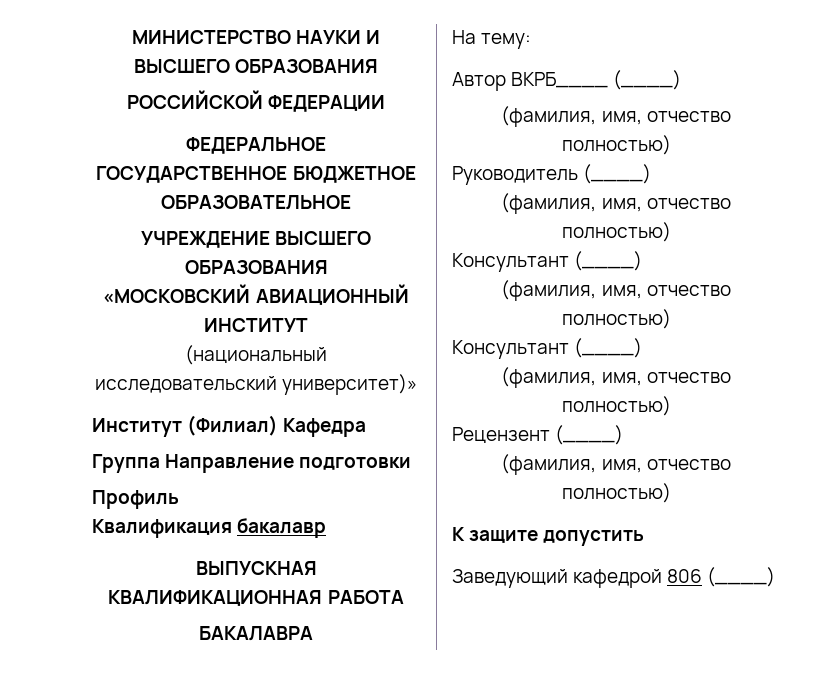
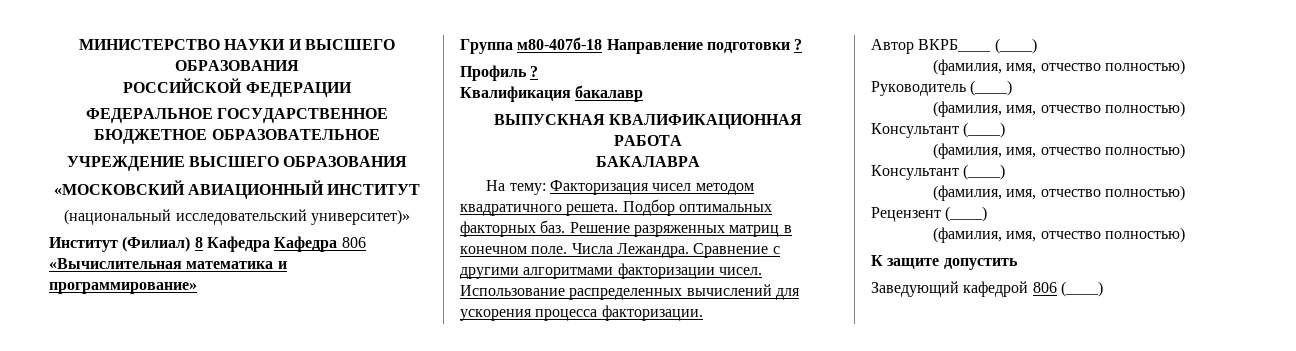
[283,418,367,437] Кафедра -> [194,236,366,252] [49,258,287,269] [49,282,197,294] 8 Кафедра Кафедра 806 «Вычислительная математика и программирование»
(160, 463) none -> [517,37,603,50] м80-407б-18
(412, 463) none -> [794,39,803,50] ?
(179, 499) none -> [530,66,539,77] ?
(532, 41) none -> [550,180,754,195] [460,199,772,216] [460,220,792,237] [460,243,780,258] [460,263,762,279] [460,284,800,300] [460,305,703,321] Факторизация чисел методом квадратичного решета. Подбор оптимальных факторных баз. Решение разряженных матриц в конечном поле. Числа Лежандра. Сравнение с другими алгоритмами факторизации чисел. Использование распределенных вычислений для ускорения процесса факторизации.

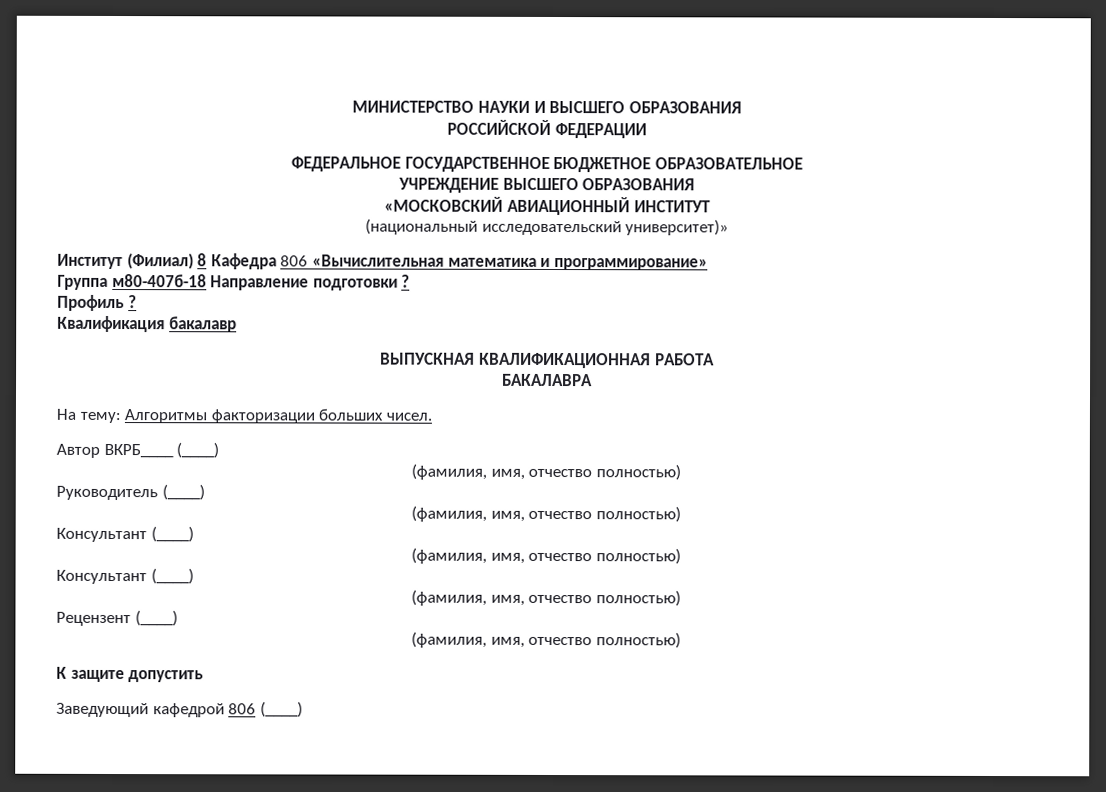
[274,236,338,252] Кафедра -> (277, 261) none
[550,180,754,195] [460,199,772,216] [460,220,792,237] [460,243,780,258] [460,263,762,279] [460,284,800,300] [460,305,703,321] Факторизация чисел методом квадратичного решета. Подбор оптимальных факторных баз. Решение разряженных матриц в конечном поле. Числа Лежандра. Сравнение с другими алгоритмами факторизации чисел. Использование распределенных вычислений для ускорения процесса факторизации. -> [124,408,432,424] Алгоритмы факторизации больших чисел.

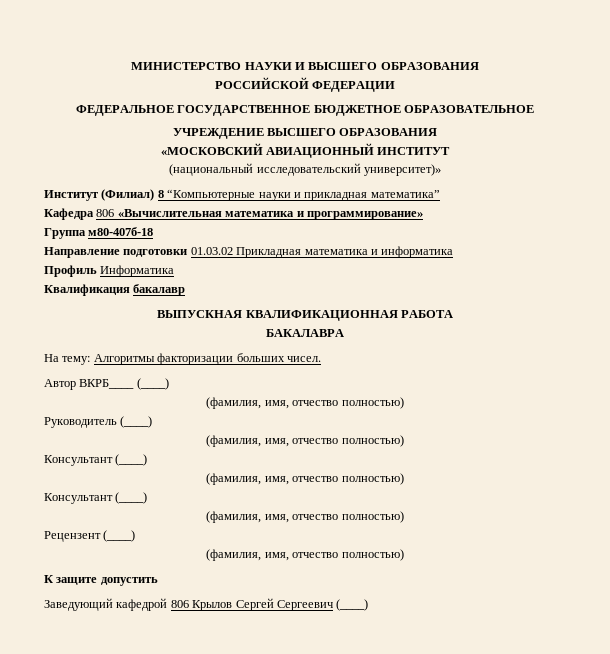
(208, 260) none -> [167,189,440,201] “Компьютерные науки и прикладная математика” //
(207, 280) none -> (154, 231) //
[401,274,411,288] ? -> [190,246,454,258] 01.03.02 Прикладная математика и информатика
[127,295,137,309] ? -> [100,265,175,277] Информатика
(257, 709) none -> [192,598,333,611] Крылов Сергей Сергеевич

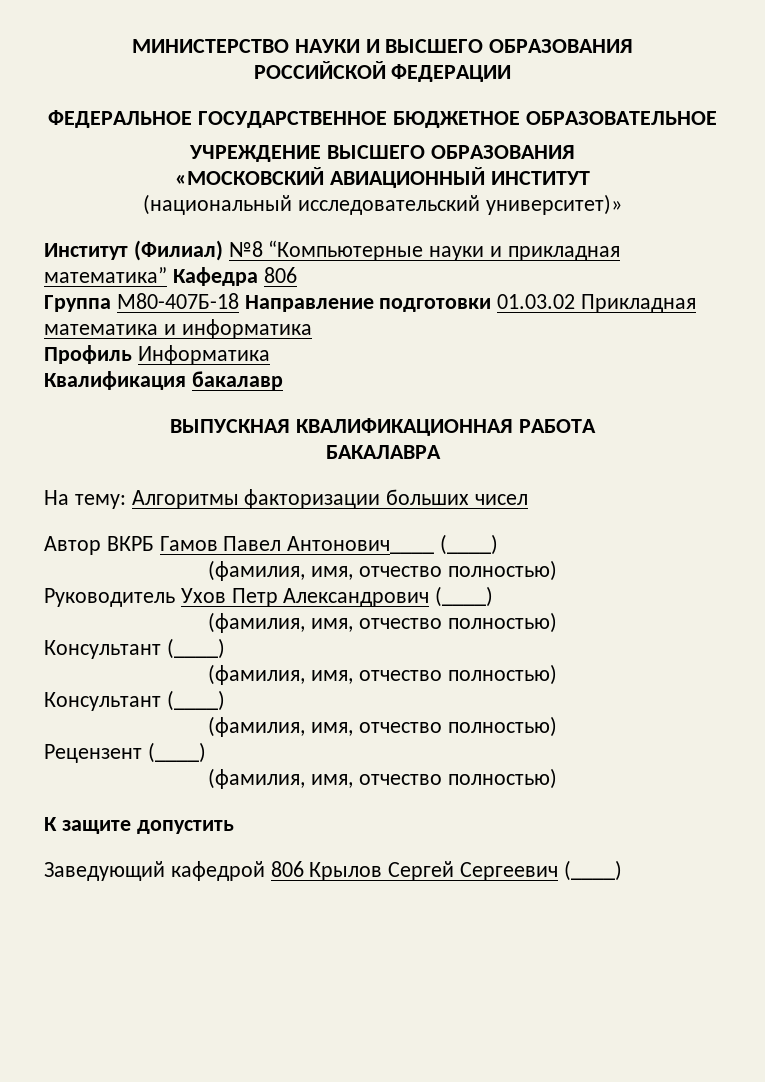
[157,190,164,198] 8 -> [228,241,263,257] №8
(440, 194) // -> (167, 275) none
[117,209,423,220] «Вычислительная математика и программирование» -> (297, 275) none
[88,227,154,236] м80-407б-18 // -> [116,293,239,309] М80-407Б-18
[286,356,321,362] чисел. -> [475,494,529,505] чисел
[79,379,135,389] ВКРБ____ -> [106,536,435,554] ВКРБ Гамов Павел Антонович____
(117, 422) none -> [180,588,430,607] Ухов Петр Александрович

